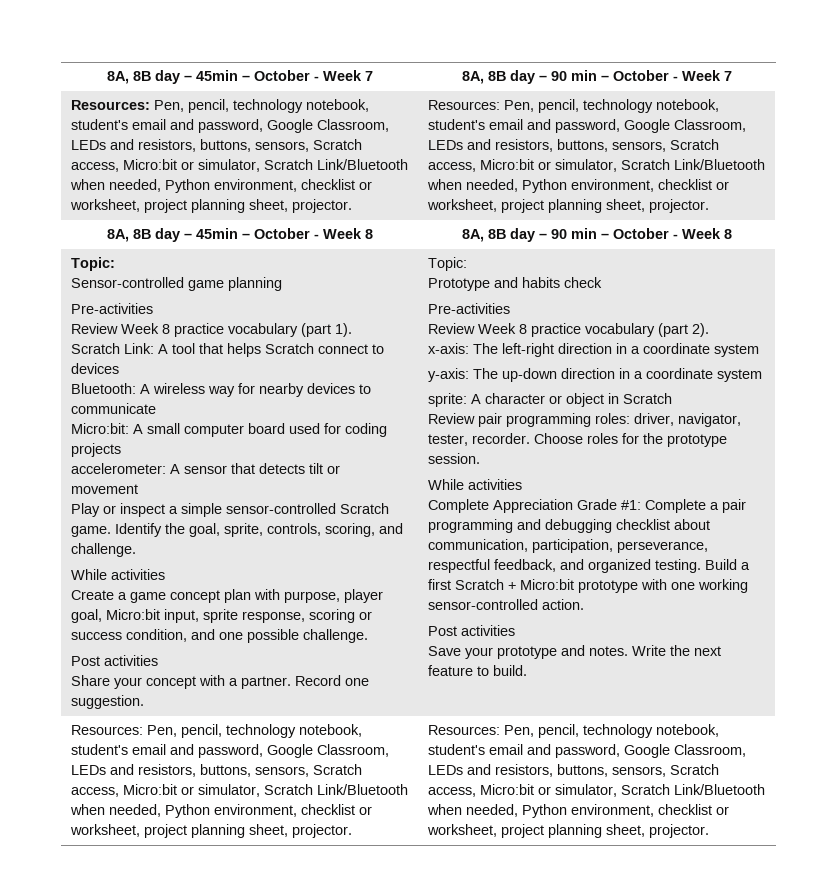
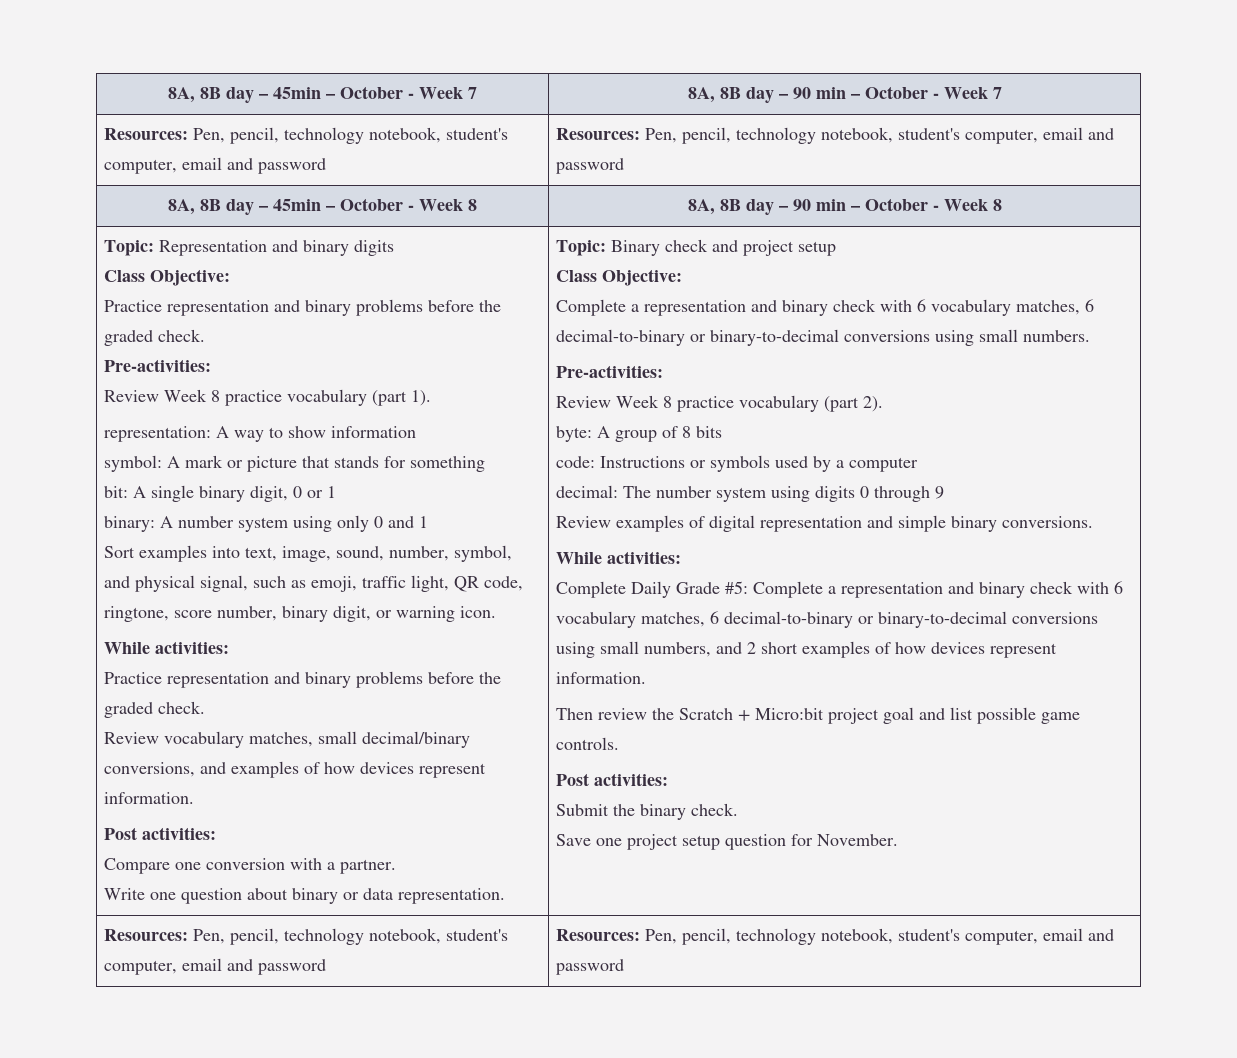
[131,119,389,133] [70,139,362,152] [70,159,408,172] [69,179,372,193] [69,199,352,213] [427,99,719,113] [427,119,746,133] [427,139,719,152] [427,159,765,172] [426,179,729,193] [426,199,709,213] email and password, Google Classroom, LEDs and resistors, buttons, sensors, Scratch access, Micro:bit or simulator, Scratch Link/Bluetooth when needed, Python environment, checklist or worksheet, project planning sheet, projector. | Resources: Pen, pencil, technology notebook, student's email and password, Google Classroom, LEDs and resistors, buttons, sensors, Scratch access, Micro:bit or simulator, Scratch Link/Bluetooth when needed, Python environment, checklist or worksheet, project planning sheet, projector. -> [103,157,326,174] [555,127,1114,144] [555,158,624,174] computer, email and password | Resources: Pen, pencil, technology notebook, student's computer, email and password
[70,277,282,291] [70,303,153,314] // Sensor-controlled game planning // Pre-activities -> [158,240,394,256] [103,269,230,286] [103,299,501,316] [103,329,205,346] [103,359,211,372] Representation and binary digits // Class Objective: // Practice representation and binary problems before the graded check. // Pre-activities:
[70,343,384,357] [70,363,119,374] [70,383,371,397] [70,403,156,414] [70,423,387,437] [70,443,121,457] [70,463,340,474] [70,484,138,494] [70,503,389,517] [70,523,403,537] [70,543,136,557] [70,569,165,580] [70,589,383,603] [70,609,372,623] [70,629,368,643] [70,655,158,666] [70,675,369,689] [70,695,144,709] [427,257,467,271] [427,277,602,291] [427,303,510,314] Scratch Link: A tool that helps Scratch connect to devices // Bluetooth: A wireless way for nearby devices to communicate // Micro:bit: A small computer board used for coding projects // accelerometer: A sensor that detects tilt or movement // Play or inspect a simple sensor-controlled Scratch game. Identify the goal, sprite, controls, scoring, and challenge. // While activities // Create a game concept plan with purpose, player goal, Micro:bit input, sprite response, scoring or success condition, and one possible challenge. // Post activities // Share your concept with a partner. Record one suggestion. | Topic: // Prototype and habits check // Pre-activities -> [103,426,416,442] [103,455,485,472] [103,485,336,502] [103,515,428,532] [103,545,512,562] [103,575,523,592] [103,606,496,622] [103,641,229,654] [103,671,501,688] [103,701,205,718] [103,731,470,748] [103,761,486,778] [103,792,194,804] [103,827,216,840] [103,858,396,874] [103,888,505,904] [555,239,836,256] [555,269,682,286] [555,299,1094,316] [555,329,1090,346] [555,365,663,378] representation: A way to show information // symbol: A mark or picture that stands for something // bit: A single binary digit, 0 or 1 // binary: A number system using only 0 and 1 // Sort examples into text, image, sound, number, symbol, and physical signal, such as emoji, traffic light, QR code, ringtone, score number, binary digit, or warning icon. // While activities: // Practice representation and binary problems before the graded check. // Review vocabulary matches, small decimal/binary conversions, and examples of how devices represent information. // Post activities: // Compare one conversion with a partner. // Write one question about binary or data representation. | Topic: Binary check and project setup // Class Objective: // Complete a representation and binary check with 6 vocabulary matches, 6 decimal-to-binary or binary-to-decimal conversions using small numbers. // Pre-activities:
[427,343,759,357] [427,368,762,382] [427,393,672,407] [427,413,741,427] [427,433,727,447] [427,453,480,464] [427,479,522,490] [427,499,746,513] [427,519,710,533] [427,539,708,553] [427,559,750,573] [427,579,748,593] [427,599,584,610] [427,625,515,636] [427,645,721,659] [427,665,527,676] [70,724,362,738] [70,744,389,758] [70,764,362,777] [70,784,408,797] [69,804,372,818] [69,824,352,838] [427,724,719,738] [427,744,746,758] [427,764,719,777] [427,784,765,797] [426,804,729,818] [426,824,709,838] x-axis: The left-right direction in a coordinate system // y-axis: The up-down direction in a coordinate system // sprite: A character or object in Scratch // Review pair programming roles: driver, navigator, tester, recorder. Choose roles for the prototype session. // While activities // Complete Appreciation Grade #1: Complete a pair programming and debugging checklist about communication, participation, perseverance, respectful feedback, and organized testing. Build a first Scratch + Micro:bit prototype with one working sensor-controlled action. // Post activities // Save your prototype and notes. Write the next feature to build. // Resources: Pen, pencil, technology notebook, student's email and password, Google Classroom, LEDs and resistors, buttons, sensors, Scratch access, Micro:bit or simulator, Scratch Link/Bluetooth when needed, Python environment, checklist or worksheet, project planning sheet, projector. | Resources: Pen, pencil, technology notebook, student's email and password, Google Classroom, LEDs and resistors, buttons, sensors, Scratch access, Micro:bit or simulator, Scratch Link/Bluetooth when needed, Python environment, checklist or worksheet, project planning sheet, projector. -> [555,426,722,442] [555,455,918,472] [555,485,944,502] [555,515,1093,532] [555,551,681,564] [555,581,1123,598] [555,611,1098,628] [555,641,1057,658] [555,672,646,684] [555,707,1080,724] [555,737,619,750] [555,773,668,786] [555,803,738,820] [555,834,898,850] [103,928,508,945] [103,958,326,975] [555,928,1114,945] [555,959,624,975] byte: A group of 8 bits // code: Instructions or symbols used by a computer // decimal: The number system using digits 0 through 9 // Review examples of digital representation and simple binary conversions. // While activities: // Complete Daily Grade #5: Complete a representation and binary check with 6 vocabulary matches, 6 decimal-to-binary or binary-to-decimal conversions using small numbers, and 2 short examples of how devices represent information. // Then review the Scratch + Micro:bit project goal and list possible game controls. // Post activities: // Submit the binary check. // Save one project setup question for November. // Resources: Pen, pencil, technology notebook, student's computer, email and password | Resources: Pen, pencil, technology notebook, student's computer, email and password

